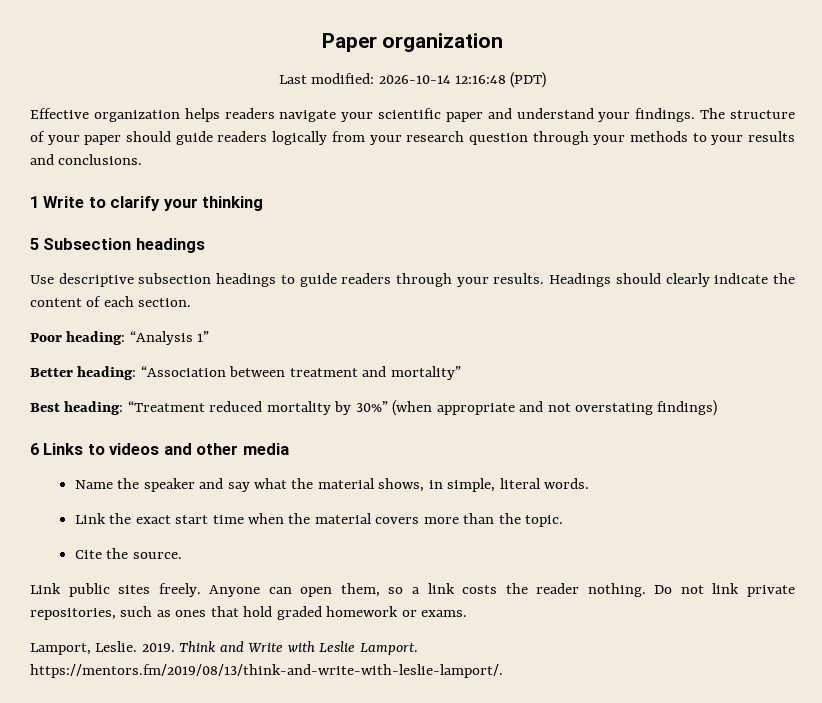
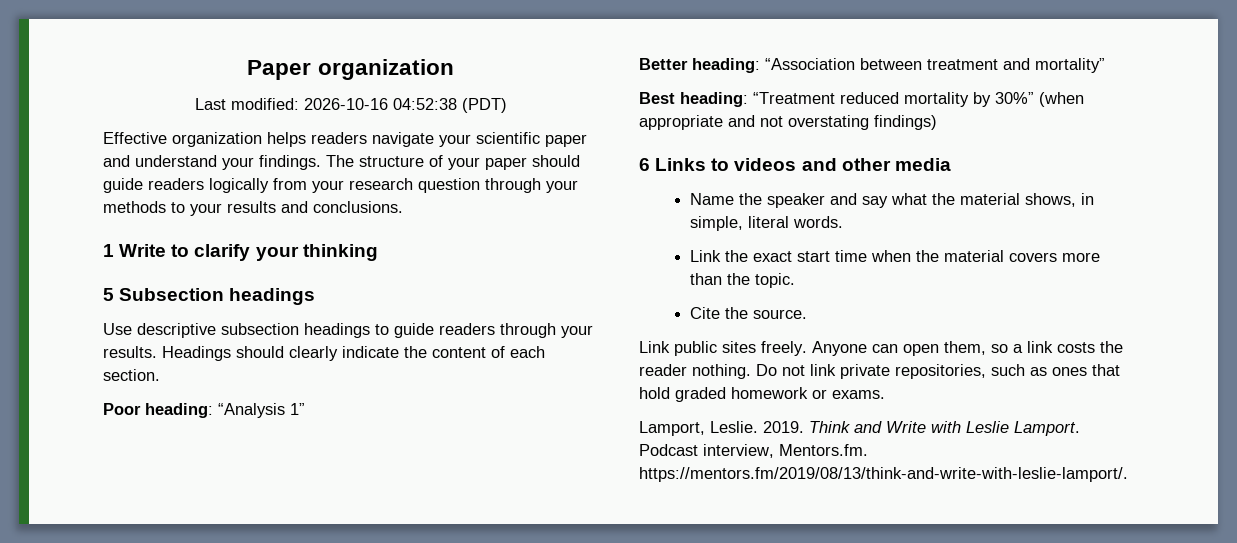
[378,75,506,84] 2026-10-14 12:16:48 -> [303,98,457,110] 2026-10-16 04:52:38
(418, 649) none -> [639,444,868,458] Podcast interview, Mentors.fm.

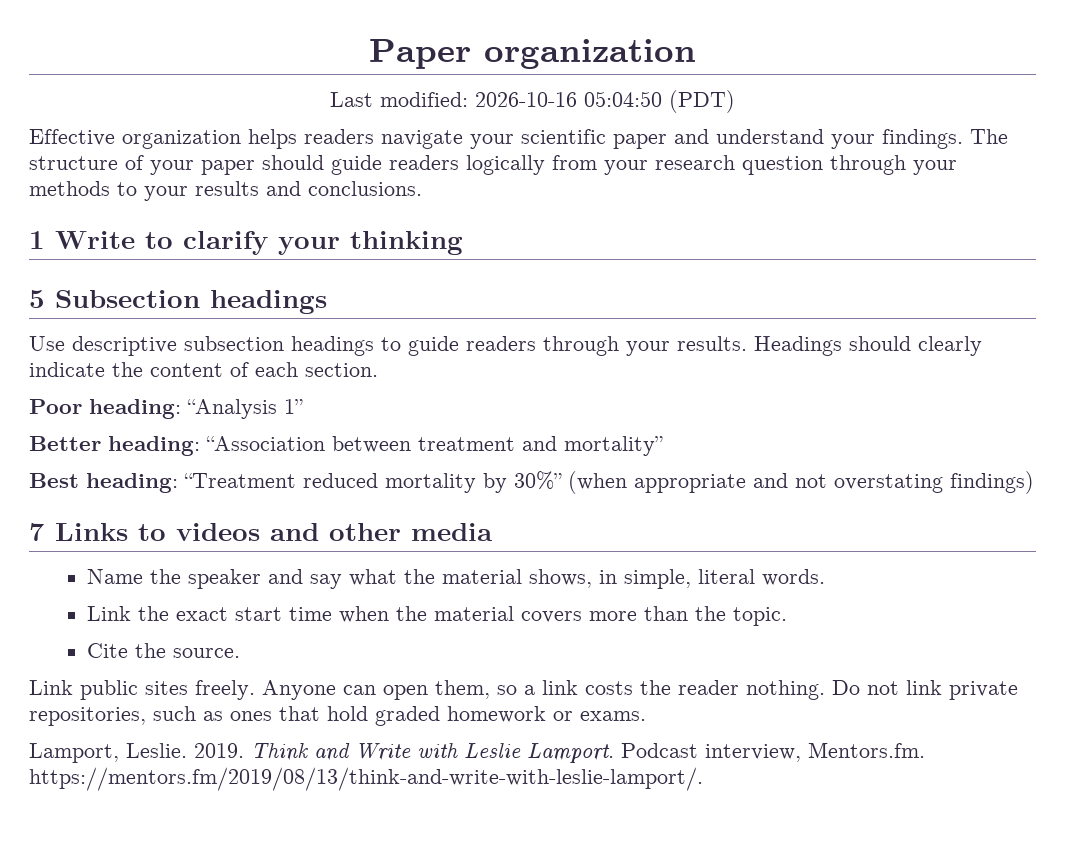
[392,98,457,110] 04:52:38 -> [584,91,662,107] 05:04:50
[639,158,650,171] 6 -> [29,523,45,541] 7

